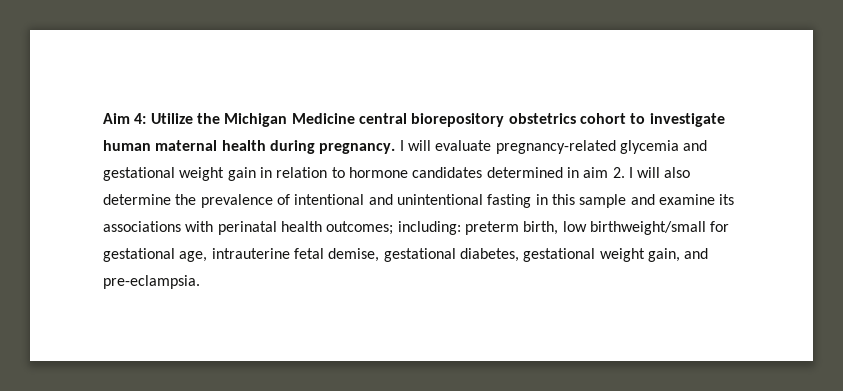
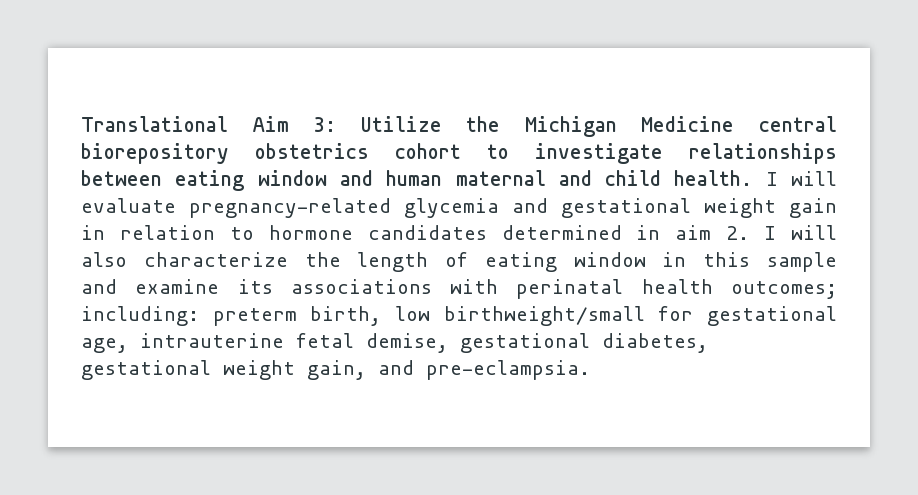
[103,113,147,124] Aim 4: -> [81,116,337,132] Translational Aim 3:
[103,140,396,154] human maternal health during pregnancy. -> [689,143,837,164] [81,170,753,191] relationships between eating window and human maternal and child health.
[103,194,532,208] determine the prevalence of intentional and unintentional fasting -> [143,252,646,272] characterize the length of eating window

